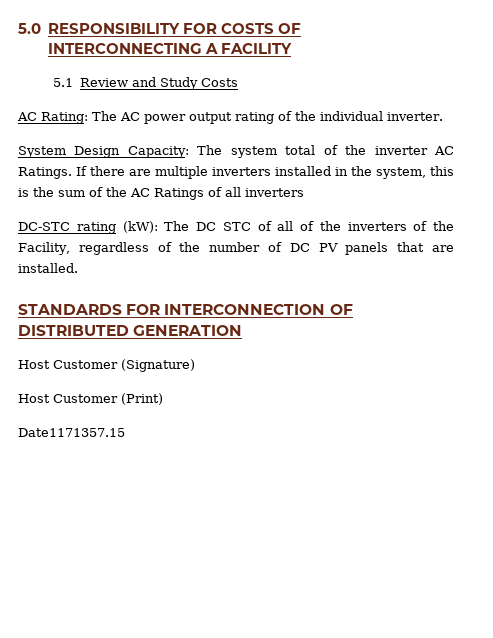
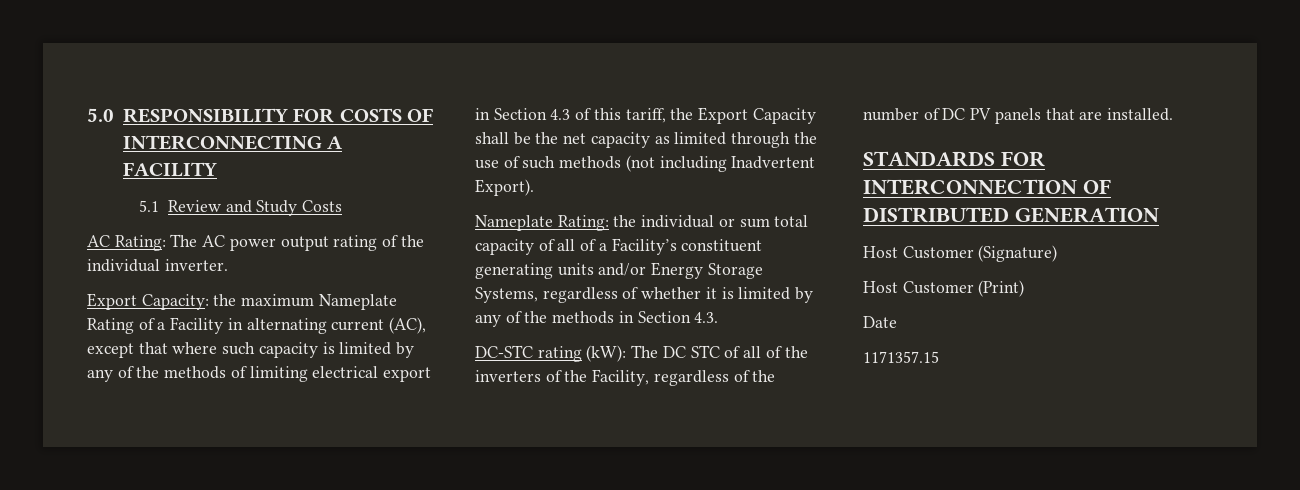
[18,145,455,158] [18,166,454,179] [18,187,304,200] System Design Capacity: The system total of the inverter AC Ratings. If there are multiple inverters installed in the system, this is the sum of the AC Ratings of all inverters -> [87,293,397,310] [87,317,427,334] [87,342,415,358] [87,366,432,382] [475,107,816,124] [475,132,817,148] [475,155,816,172] [475,179,534,196] [475,215,809,231] [475,238,763,255] [475,262,763,279] [475,287,814,303] [475,311,719,327] Export Capacity: the maximum Nameplate Rating of a Facility in alternating current (AC), except that where such capacity is limited by any of the methods of limiting electrical export in Section 4.3 of this tariff, the Export Capacity shall be the net capacity as limited through the use of such methods (not including Inadvertent Export). // Nameplate Rating: the individual or sum total capacity of all of a Facility’s constituent generating units and/or Energy Storage Systems, regardless of whether it is limited by any of the methods in Section 4.3.
[18,428,125,437] Date1171357.15 -> [863,316,897,328] [863,351,939,363] Date // 1171357.15

